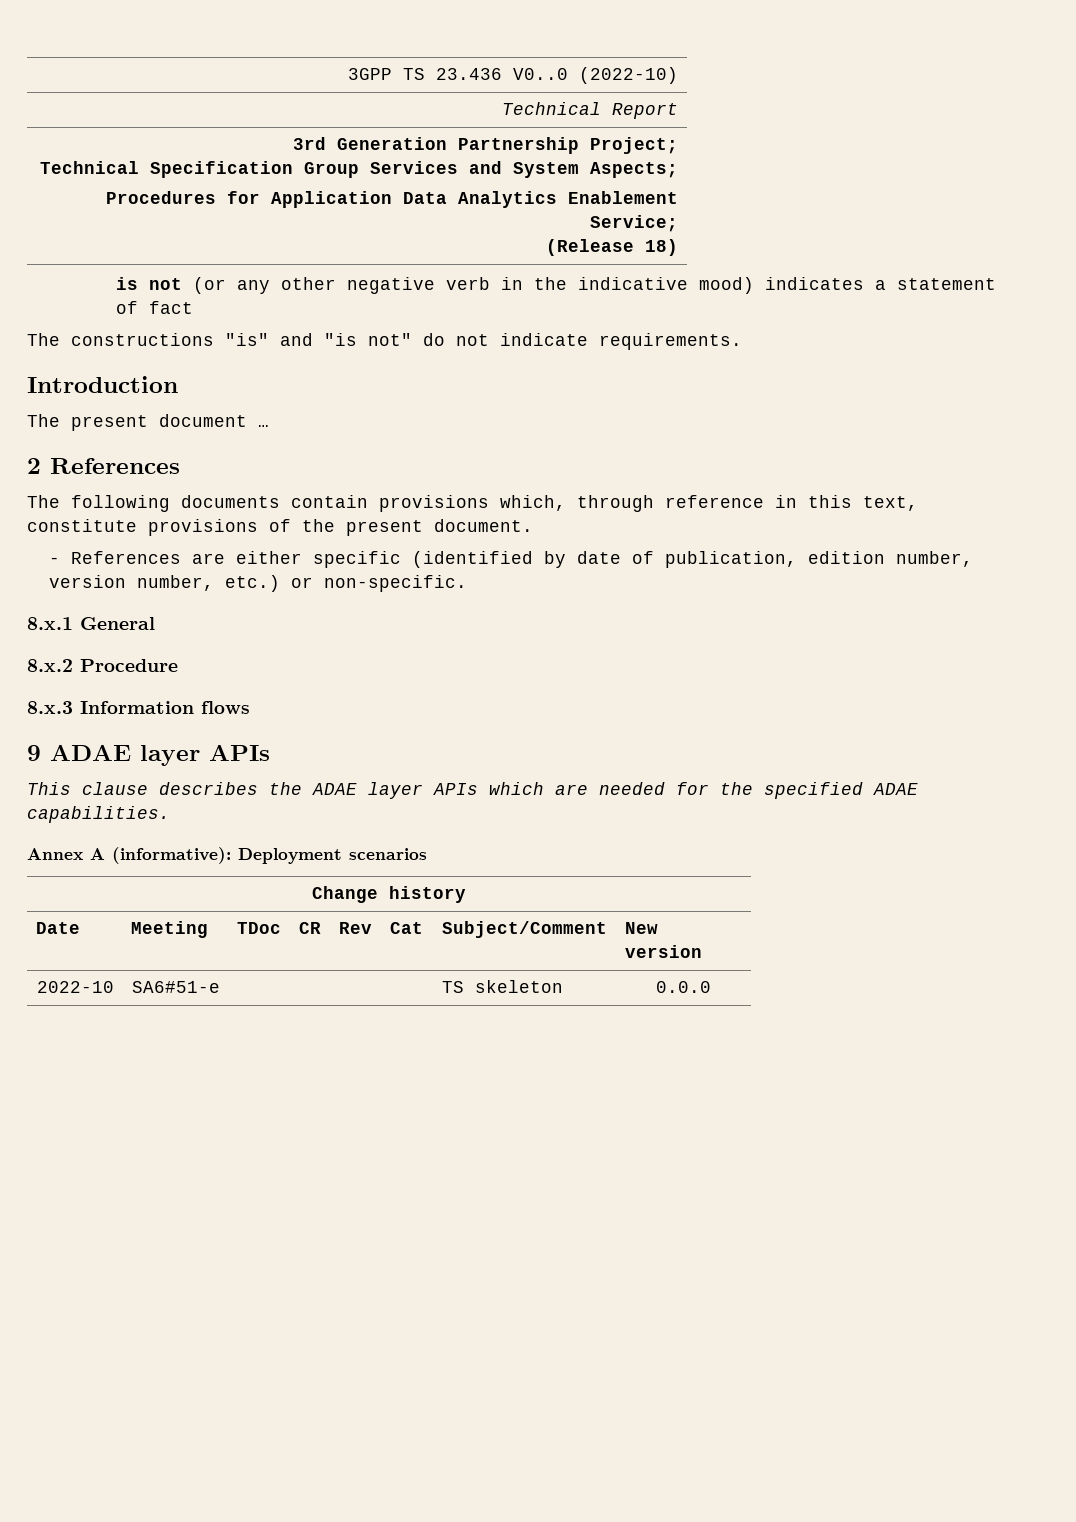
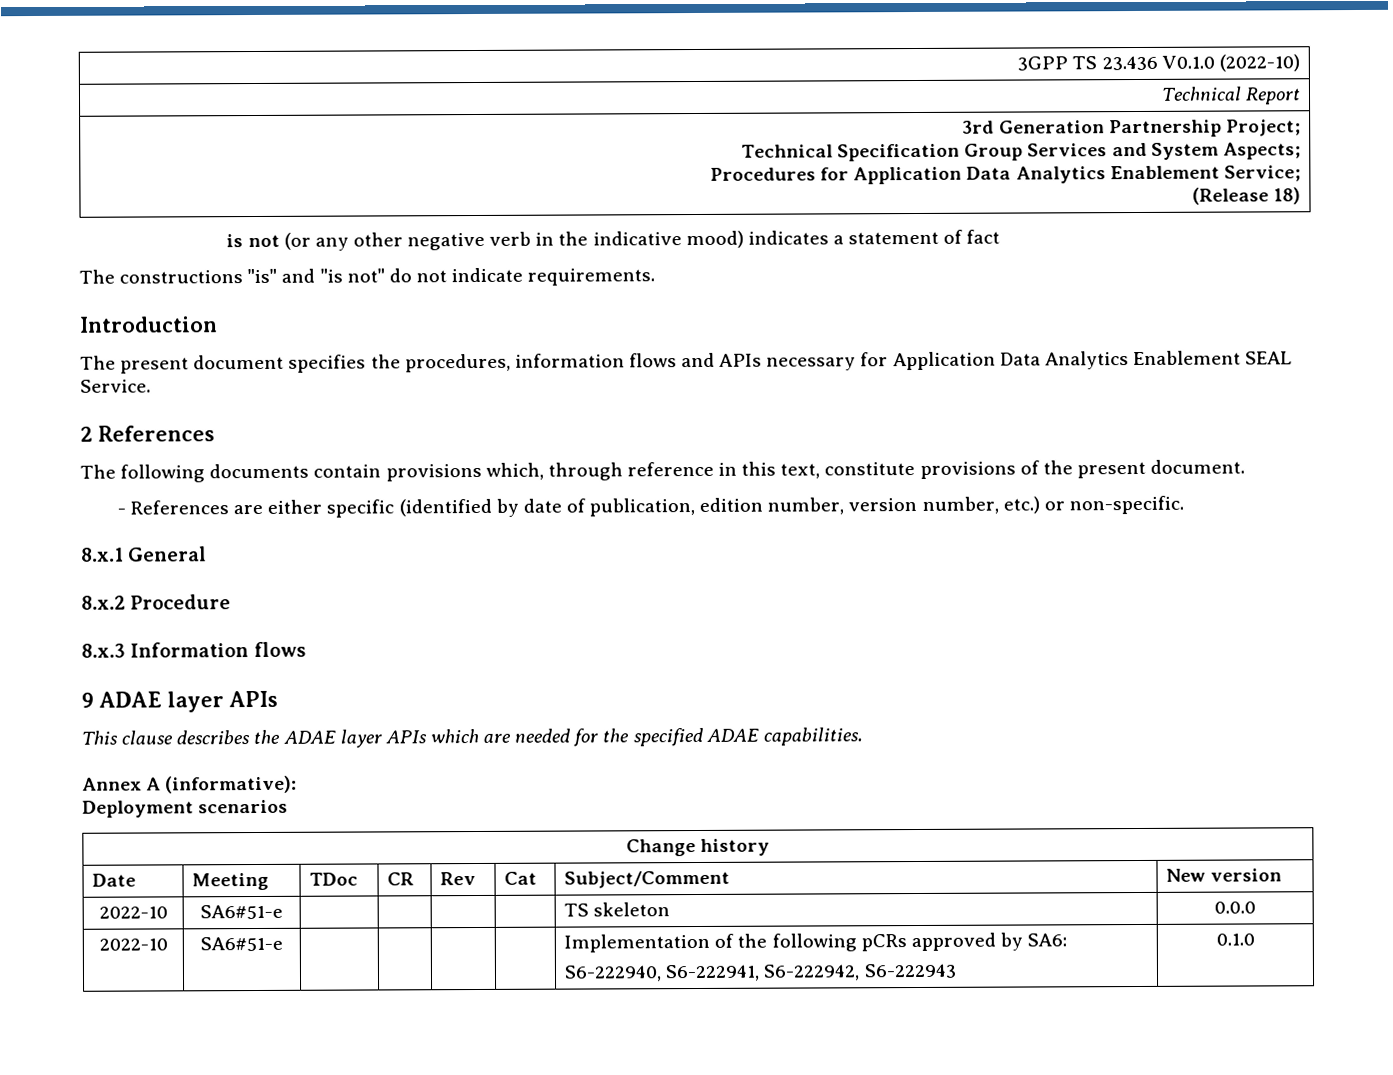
[513,68,569,80] V0..0 -> [1161,55,1215,69] V0.1.0
[258,425,269,427] … -> [288,350,1293,373] [80,379,151,393] specifies the procedures, information flows and APIs necessary for Application Data Analytics Enablement SEAL Service.
(231, 855) none -> (298, 784) //
(711, 987) none -> [98,938,168,951] [200,936,283,952] [564,932,1068,953] [564,963,957,982] [1215,933,1255,946] // 2022-10 | SA6#51-e | | | | | Implementation of the following pCRs approved by SA6: // S6-222940, S6-222941, S6-222942, S6-222943 | 0.1.0

